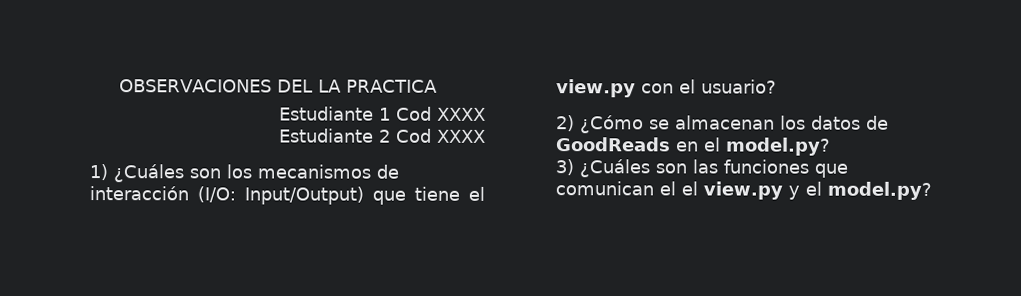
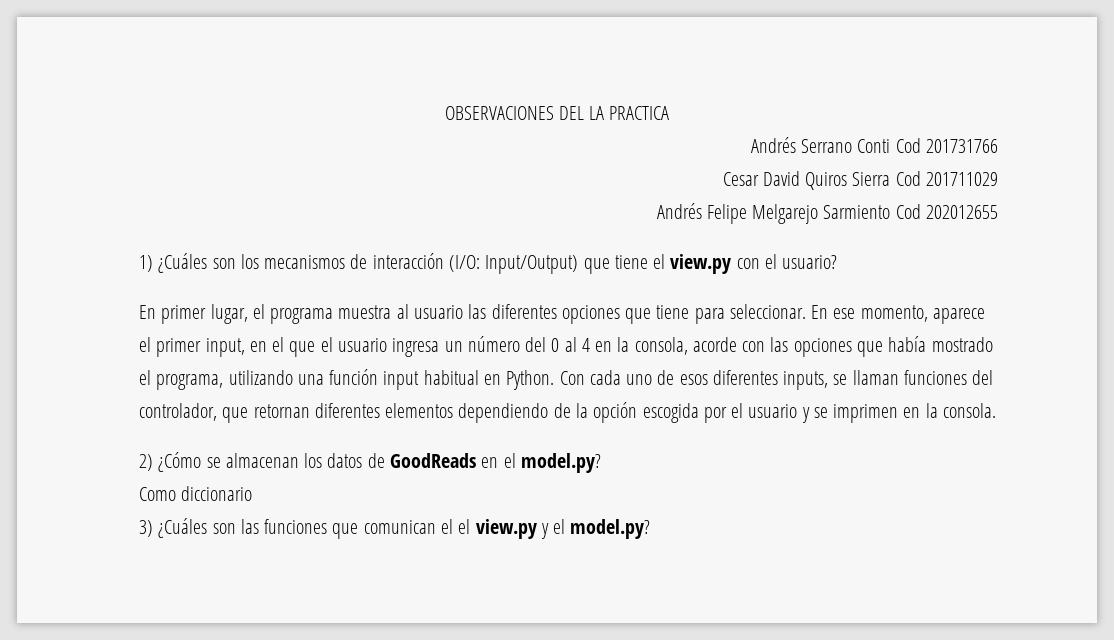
[279,106,486,121] [279,128,486,143] Estudiante 1 Cod XXXX // Estudiante 2 Cod XXXX -> [750,137,998,153] [722,171,998,190] [656,203,998,224] Andrés Serrano Conti Cod 201731766 // Cesar David Quiros Sierra Cod 201711029 // Andrés Felipe Melgarejo Sarmiento Cod 202012655
(778, 86) none -> [139,304,985,324] [139,336,993,357] [139,369,994,390] [139,402,996,423] // En primer lugar, el programa muestra al usuario las diferentes opciones que tiene para seleccionar. En ese momento, aparece el primer input, en el que el usuario ingresa un número del 0 al 4 en la consola, acorde con las opciones que había mostrado el programa, utilizando una función input habitual en Python. Con cada uno de esos diferentes inputs, se llaman funciones del controlador, que retornan diferentes elementos dependiendo de la opción escogida por el usuario y se imprimen en la consola.
(832, 146) none -> [139,486,253,501] // Como diccionario

